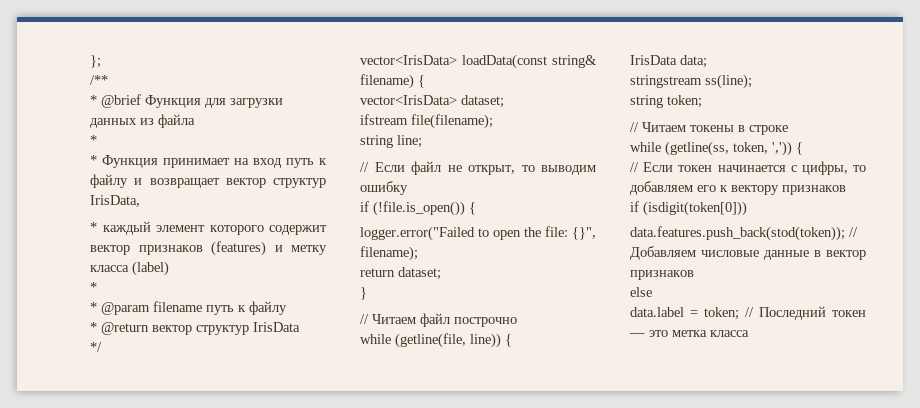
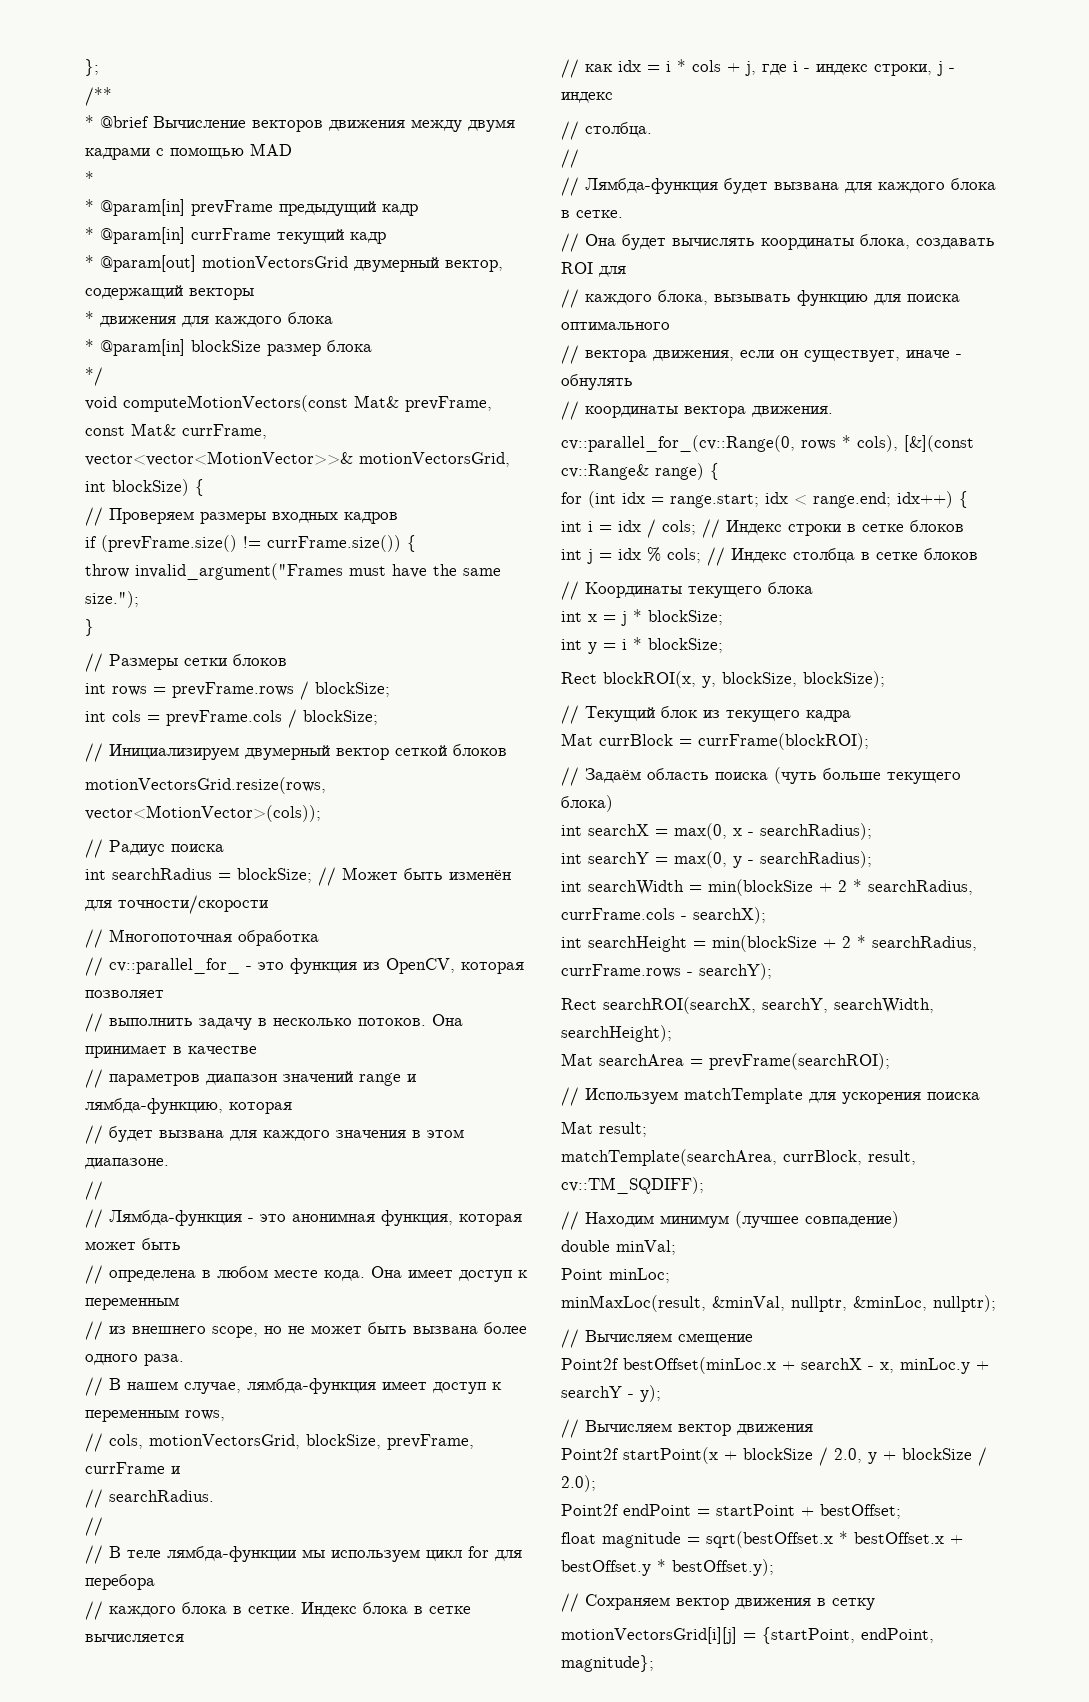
[145,95,283,108] [90,114,195,128] [90,135,97,145] [90,155,327,168] [90,174,326,188] [90,195,140,207] [90,221,327,235] [90,241,327,256] [90,261,169,276] [90,282,97,292] [90,301,287,315] [90,322,300,335] [90,342,102,352] [360,54,597,69] [360,74,425,89] [360,95,504,108] [360,114,493,129] [360,135,422,148] [360,161,596,175] [360,181,408,195] [360,201,476,216] [360,226,596,241] [360,246,418,261] [360,267,441,280] [360,287,367,300] [360,313,517,327] [360,333,512,348] [630,55,707,68] [630,74,752,89] [630,95,702,108] [630,122,788,135] [630,141,803,156] [630,161,866,175] [630,181,846,195] [630,201,747,216] [630,226,858,241] [630,246,866,260] [630,270,694,280] [630,287,652,297] [630,306,866,320] [629,330,749,337] Функция для загрузки данных из файла // * // * Функция принимает на вход путь к файлу и возвращает вектор структур IrisData, // * каждый элемент которого содержит вектор признаков (features) и метку класса (label) // * // * @param filename путь к файлу // * @return вектор структур IrisData // */ // vector<IrisData> loadData(const string& filename) { // vector<IrisData> dataset; // ifstream file(filename); // string line; // // Если файл не открыт, то выводим ошибку // if (!file.is_open()) { // logger.error("Failed to open the file: {}", filename); // return dataset; // } // // Читаем файл построчно // while (getline(file, line)) { // IrisData data; // stringstream ss(line); // string token; // // Читаем токены в строке // while (getline(ss, token, ',')) { // // Если токен начинается с цифры, то добавляем его к вектору признаков // if (isdigit(token[0])) // data.features.push_back(stod(token)); // Добавляем числовые данные в вектор признаков // else // data.label = token; // Последний токен — это метка класса -> [153,116,515,132] [85,143,292,160] [85,171,94,184] [85,199,418,216] [85,227,386,244] [85,255,503,272] [85,285,254,300] [85,311,333,327] [85,339,372,356] [85,367,103,386] [85,395,492,412] [85,423,267,439] [85,451,510,467] [85,479,204,496] [85,507,398,526] [85,535,416,552] [85,563,501,580] [85,591,139,608] [85,619,94,636] [85,653,287,672] [85,681,390,700] [85,709,378,728] [85,743,507,762] [85,777,326,794] [85,805,321,822] [85,839,224,858] [85,867,511,886] [85,895,268,914] [85,929,319,948] [85,957,524,976] [85,990,164,998] [85,1013,463,1032] [85,1045,257,1058] [85,1069,416,1088] [85,1098,292,1114] [85,1125,464,1144] [85,1158,169,1169] [85,1181,103,1200] [85,1209,522,1228] [85,1238,181,1250] [85,1265,528,1284] [85,1297,179,1310] [85,1321,527,1340] [85,1354,184,1366] [85,1377,502,1396] [85,1409,225,1422] [85,1433,474,1452] [85,1462,180,1474] [85,1489,214,1508] [85,1517,103,1536] [85,1545,522,1564] [85,1574,155,1590] [85,1601,471,1620] [85,1634,184,1642] [561,59,955,78] [561,92,613,103] [561,121,652,140] [561,149,579,168] [561,177,996,196] [561,210,623,218] [561,233,995,252] [561,262,626,277] [561,289,960,308] [561,321,670,330] [561,345,962,364] [561,374,633,390] [561,401,833,420] [561,435,974,452] [561,463,719,480] [561,491,968,508] [561,519,964,538] [561,547,978,566] [561,581,813,600] [561,609,723,626] [561,637,723,654] [561,671,885,688] [561,705,851,724] [561,733,869,750] [561,767,961,786] [561,795,613,812] [561,823,872,840] [561,851,872,868] [561,879,973,896] [561,907,766,924] [561,935,977,952] [561,963,772,980] [561,997,934,1014] [561,1025,672,1042] [561,1053,890,1070] [561,1087,980,1106] [561,1121,647,1137] [561,1149,916,1166] [561,1177,704,1194] [561,1211,899,1230] [561,1240,676,1255] [561,1268,670,1283] [561,1295,996,1312] [561,1329,753,1348] [561,1357,989,1374] [561,1385,661,1402] [561,1419,813,1438] [561,1447,987,1466] [561,1475,596,1492] [561,1504,901,1519] [561,1531,963,1548] [561,1559,774,1576] [561,1593,875,1612] [561,1627,934,1644] [561,1655,654,1672] Вычисление векторов движения между двумя кадрами с помощью MAD // * // * @param[in] prevFrame предыдущий кадр // * @param[in] currFrame текущий кадр // * @param[out] motionVectorsGrid двумерный вектор, содержащий векторы // * движения для каждого блока // * @param[in] blockSize размер блока // */ // void computeMotionVectors(const Mat& prevFrame, const Mat& currFrame, vector<vector<MotionVector>>& motionVectorsGrid, int blockSize) { // // Проверяем размеры входных кадров // if (prevFrame.size() != currFrame.size()) { // throw invalid_argument("Frames must have the same size."); // } // // Размеры сетки блоков // int rows = prevFrame.rows / blockSize; // int cols = prevFrame.cols / blockSize; // // Инициализируем двумерный вектор сеткой блоков // motionVectorsGrid.resize(rows, vector<MotionVector>(cols)); // // Радиус поиска // int searchRadius = blockSize; // Может быть изменён для точности/скорости // // Многопоточная обработка // // cv::parallel_for_ - это функция из OpenCV, которая позволяет // // выполнить задачу в несколько потоков. Она принимает в качестве // // параметров диапазон значений range и лямбда-функцию, которая // // будет вызвана для каждого значения в этом диапазоне. // // // // Лямбда-функция - это анонимная функция, которая может быть // // определена в любом месте кода. Она имеет доступ к переменным // // из внешнего scope, но не может быть вызвана более одного раза. // // В нашем случае, лямбда-функция имеет доступ к переменным rows, // // cols, motionVectorsGrid, blockSize, prevFrame, currFrame и // // searchRadius. // // // // В теле лямбда-функции мы используем цикл for для перебора // // каждого блока в сетке. Индекс блока в сетке вычисляется // // как idx = i * cols + j, где i - индекс строки, j - индекс // // столбца. // // // // Лямбда-функция будет вызвана для каждого блока в сетке. // // Она будет вычислять координаты блока, создавать ROI для // // каждого блока, вызывать функцию для поиска оптимального // // вектора движения, если он существует, иначе - обнулять // // координаты вектора движения. // cv::parallel_for_(cv::Range(0, rows * cols), [&](const cv::Range& range) { // for (int idx = range.start; idx < range.end; idx++) { // int i = idx / cols; // Индекс строки в сетке блоков // int j = idx % cols; // Индекс столбца в сетке блоков // // Координаты текущего блока // int x = j * blockSize; // int y = i * blockSize; // Rect blockROI(x, y, blockSize, blockSize); // // Текущий блок из текущего кадра // Mat currBlock = currFrame(blockROI); // // Задаём область поиска (чуть больше текущего блока) // int searchX = max(0, x - searchRadius); // int searchY = max(0, y - searchRadius); // int searchWidth = min(blockSize + 2 * searchRadius, currFrame.cols - searchX); // int searchHeight = min(blockSize + 2 * searchRadius, currFrame.rows - searchY); // Rect searchROI(searchX, searchY, searchWidth, searchHeight); // Mat searchArea = prevFrame(searchROI); // // Используем matchTemplate для ускорения поиска // Mat result; // matchTemplate(searchArea, currBlock, result, cv::TM_SQDIFF); // // Находим минимум (лучшее совпадение) // double minVal; // Point minLoc; // minMaxLoc(result, &minVal, nullptr, &minLoc, nullptr); // // Вычисляем смещение // Point2f bestOffset(minLoc.x + searchX - x, minLoc.y + searchY - y); // // Вычисляем вектор движения // Point2f startPoint(x + blockSize / 2.0, y + blockSize / 2.0); // Point2f endPoint = startPoint + bestOffset; // float magnitude = sqrt(bestOffset.x * bestOffset.x + bestOffset.y * bestOffset.y); // // Сохраняем вектор движения в сетку // motionVectorsGrid[i][j] = {startPoint, endPoint, magnitude};

